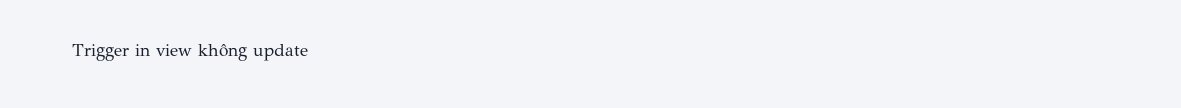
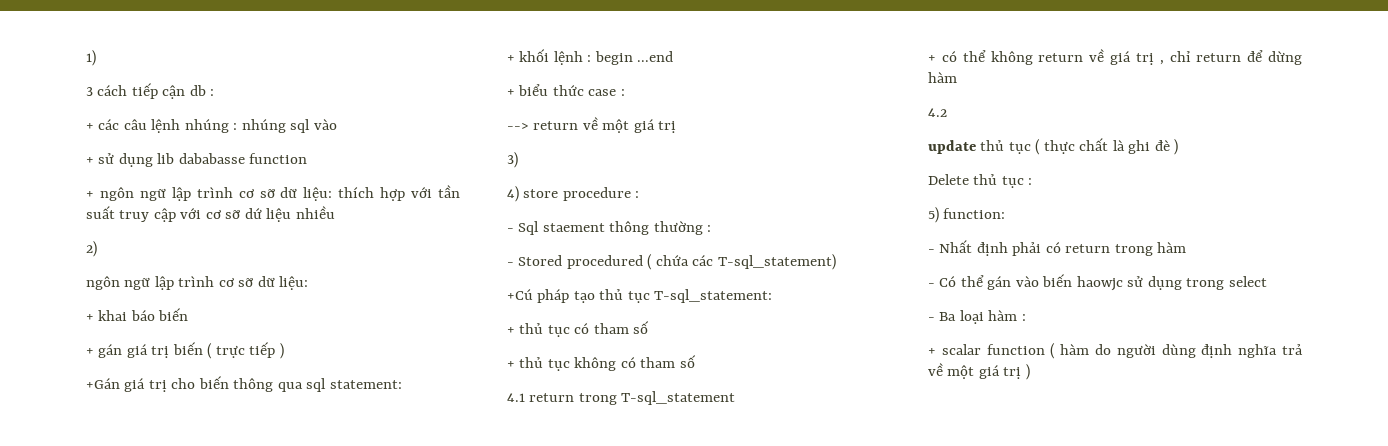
[72,44,308,61] Trigger in view không update -> [86,50,96,66] [86,83,215,99] [86,119,337,133] [86,153,308,167] [86,185,461,201] [86,206,335,222] [86,241,97,257] [86,276,309,290] [86,308,189,321] [86,342,284,359] [86,376,402,392] [507,49,674,65] [507,84,625,96] [507,117,677,133] [507,152,518,168] [507,186,640,202] [507,221,712,235] [507,254,836,270] [507,289,773,303] [507,321,650,337] [507,355,696,371] [507,391,736,405] [928,49,1302,65] [928,72,957,83] [928,108,947,117] [928,138,1179,155] [928,174,1033,188] [928,207,1006,223] [928,240,1187,256] [928,274,1267,291] [928,310,1026,324] [928,343,1303,359] [928,363,1030,380] 1) // 3 cách tiếp cận db : // + các câu lệnh nhúng : nhúng sql vào // + sử dụng lib dababasse function // + ngôn ngữ lập trình cơ sỡ dữ liệu: thích hợp với tần suất truy cập với cơ sỡ dứ liệu nhiều // 2) // ngôn ngữ lập trình cơ sỡ dữ liệu: // + khai báo biến // + gán giá trị biến ( trực tiếp ) // +Gán giá trị cho biến thông qua sql statement: // + khối lệnh : begin ...end // + biểu thức case : // --> return về một giá trị // 3) // 4) store procedure : // - Sql staement thông thường : // - Stored procedured ( chứa các T-sql_statement) // +Cú pháp tạo thủ tục T-sql_statement: // + thủ tục có tham số // + thủ tục không có tham số // 4.1 return trong T-sql_statement // + có thể không return về giá trị , chỉ return để dừng hàm // 4.2 // update thủ tục ( thực chất là ghi đè ) // Delete thủ tục : // 5) function: // - Nhất định phải có return trong hàm // - Có thể gán vào biến haowjc sử dụng trong select // - Ba loại hàm : // + scalar function ( hàm do người dùng định nghĩa trả về một giá trị )

